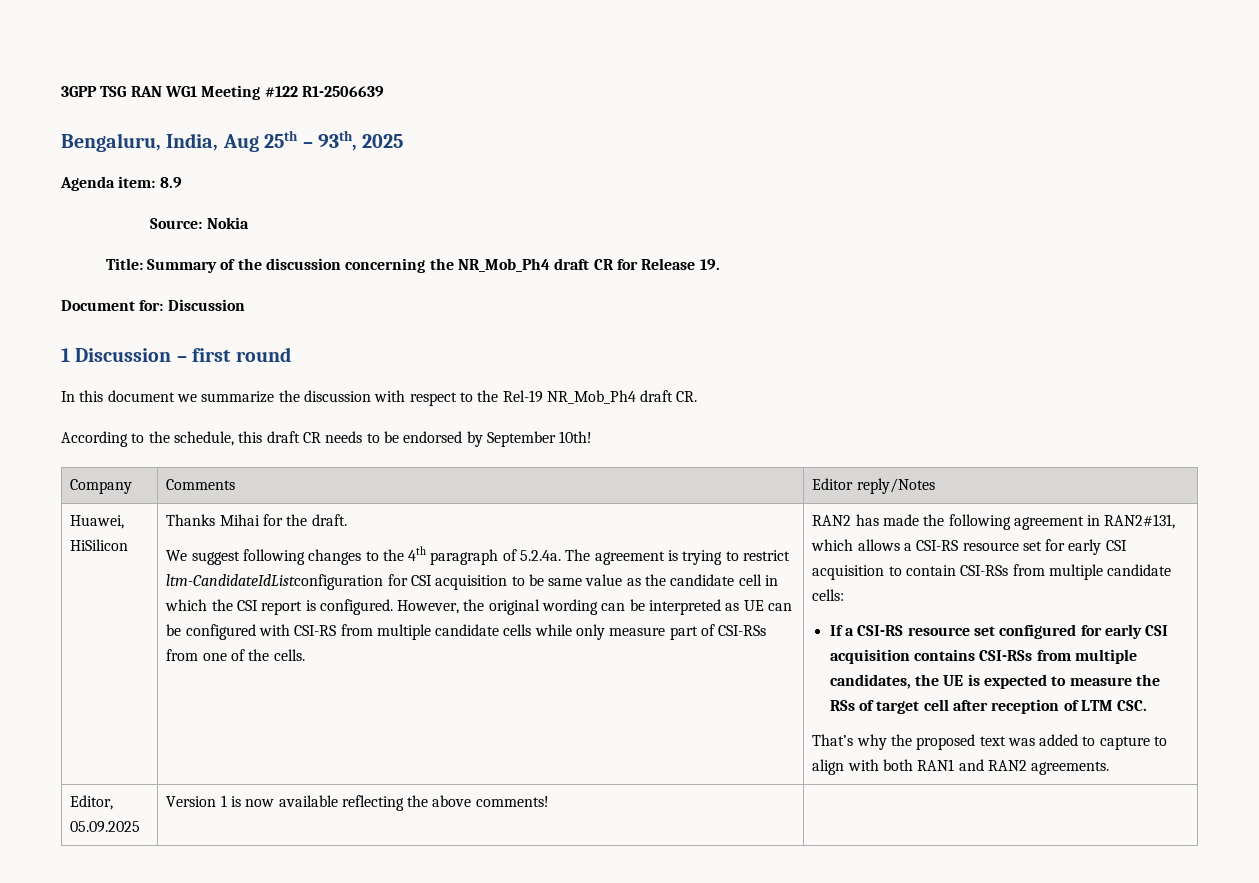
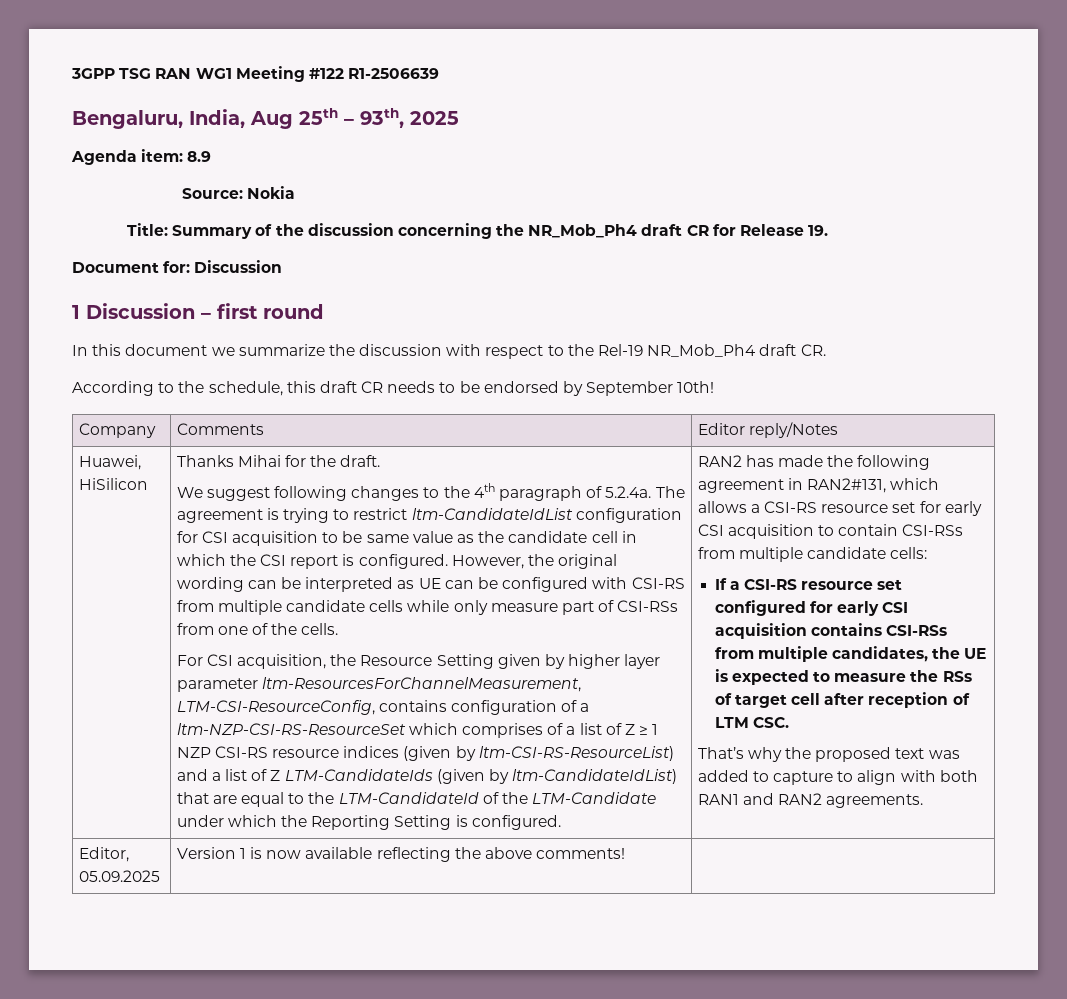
[166,574,384,590] ltm-CandidateIdListconfiguration -> [411,508,682,523] ltm-CandidateIdList configuration
(305, 655) none -> [176,654,661,669] [176,677,581,692] [176,700,590,715] [176,723,659,738] [176,746,674,761] [176,769,678,784] [176,792,657,807] [176,815,561,830] // For CSI acquisition, the Resource Setting given by higher layer parameter ltm-ResourcesForChannelMeasurement, LTM-CSI-ResourceConfig, contains configuration of a ltm-NZP-CSI-RS-ResourceSet which comprises of a list of Z ≥ 1 NZP CSI-RS resource indices (given by ltm-CSI-RS-ResourceList) and a list of Z LTM-CandidateIds (given by ltm-CandidateIdList) that are equal to the LTM-CandidateId of the LTM-Candidate under which the Reporting Setting is configured.

